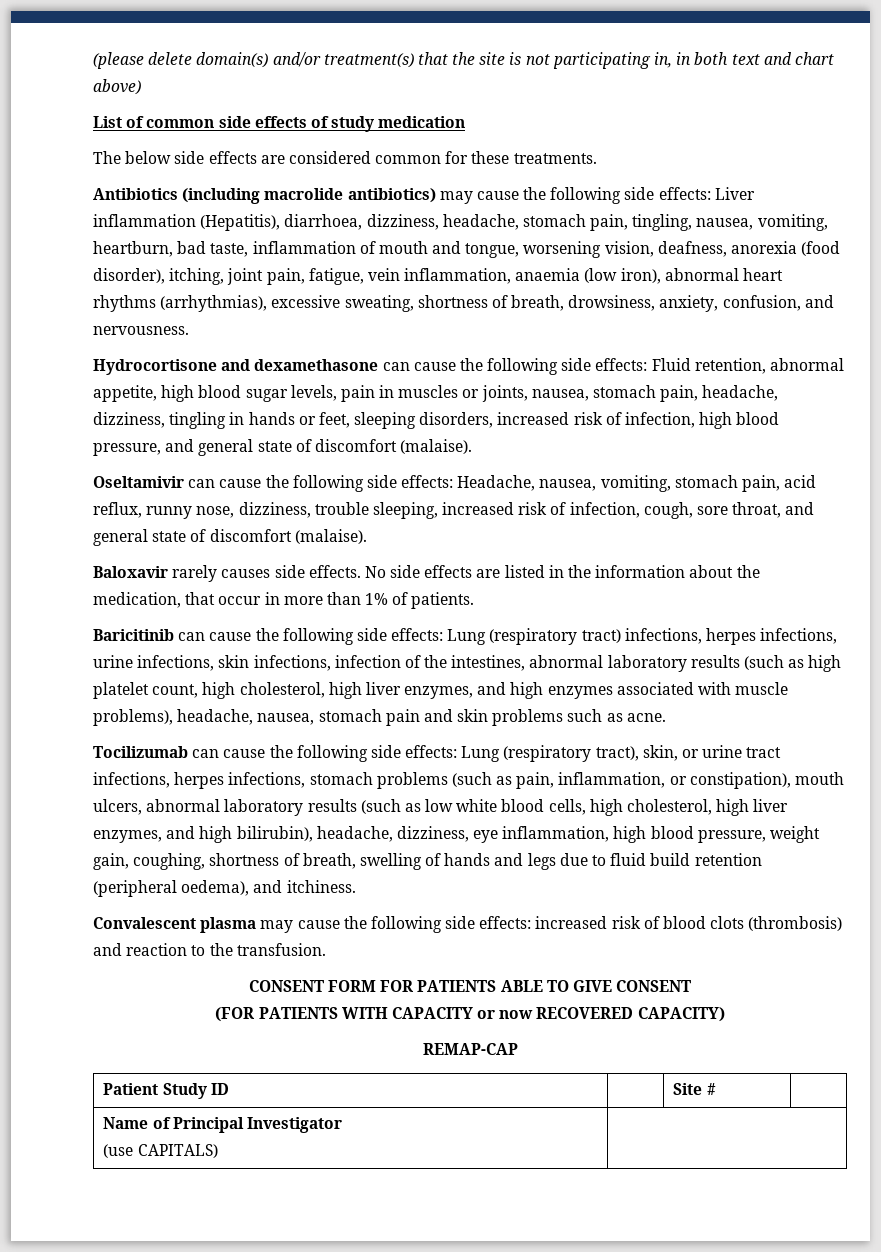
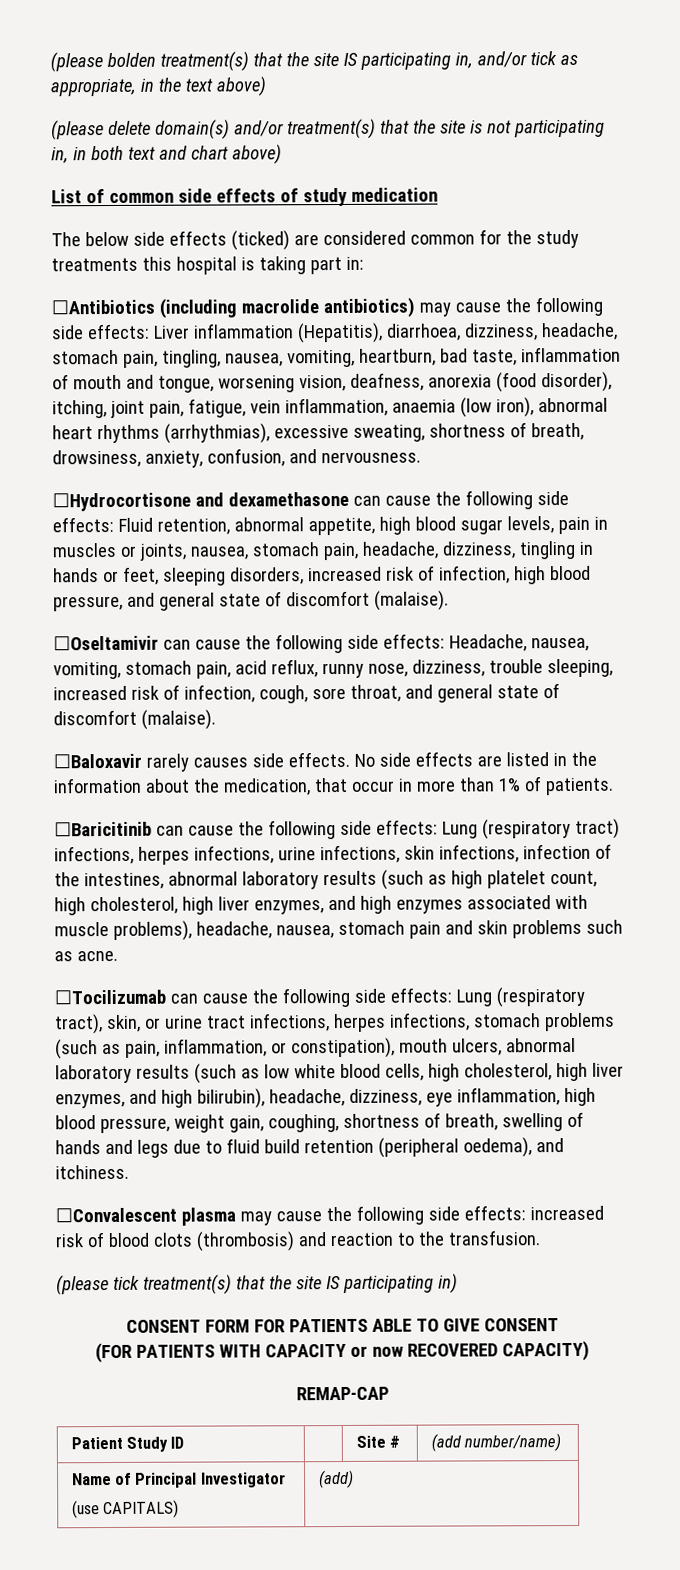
[93,52,144,69] (please -> [50,51,578,73] [50,76,266,97] [51,120,104,141] (please bolden treatment(s) that the site IS participating in, and/or tick as appropriate, in the text above) // (please
(257, 157) none -> [230,230,290,251] (ticked)
[471,151,597,164] [93,188,178,200] these treatments. // Antibiotics -> [505,229,579,249] [51,256,364,275] [51,299,155,315] the study treatments this hospital is taking part in: // ☐Antibiotics
[93,359,217,375] Hydrocortisone -> [52,492,191,512] ☐Hydrocortisone
[93,476,184,488] Oseltamivir -> [53,635,159,651] ☐Oseltamivir
[93,566,168,578] Baloxavir -> [53,753,142,769] ☐Baloxavir
[93,629,174,641] Baricitinib -> [54,821,152,837] ☐Baricitinib
[93,746,188,758] Tocilizumab -> [54,989,166,1005] ☐Tocilizumab
[93,917,196,929] Convalescent -> [55,1207,177,1223] ☐Convalescent
(326, 949) none -> [56,1273,458,1296] // (please tick treatment(s) that the site IS participating in)
(716, 1089) none -> [430,1433,562,1452] (add number/name)
(218, 1151) none -> [317,1469,354,1489] (add)

